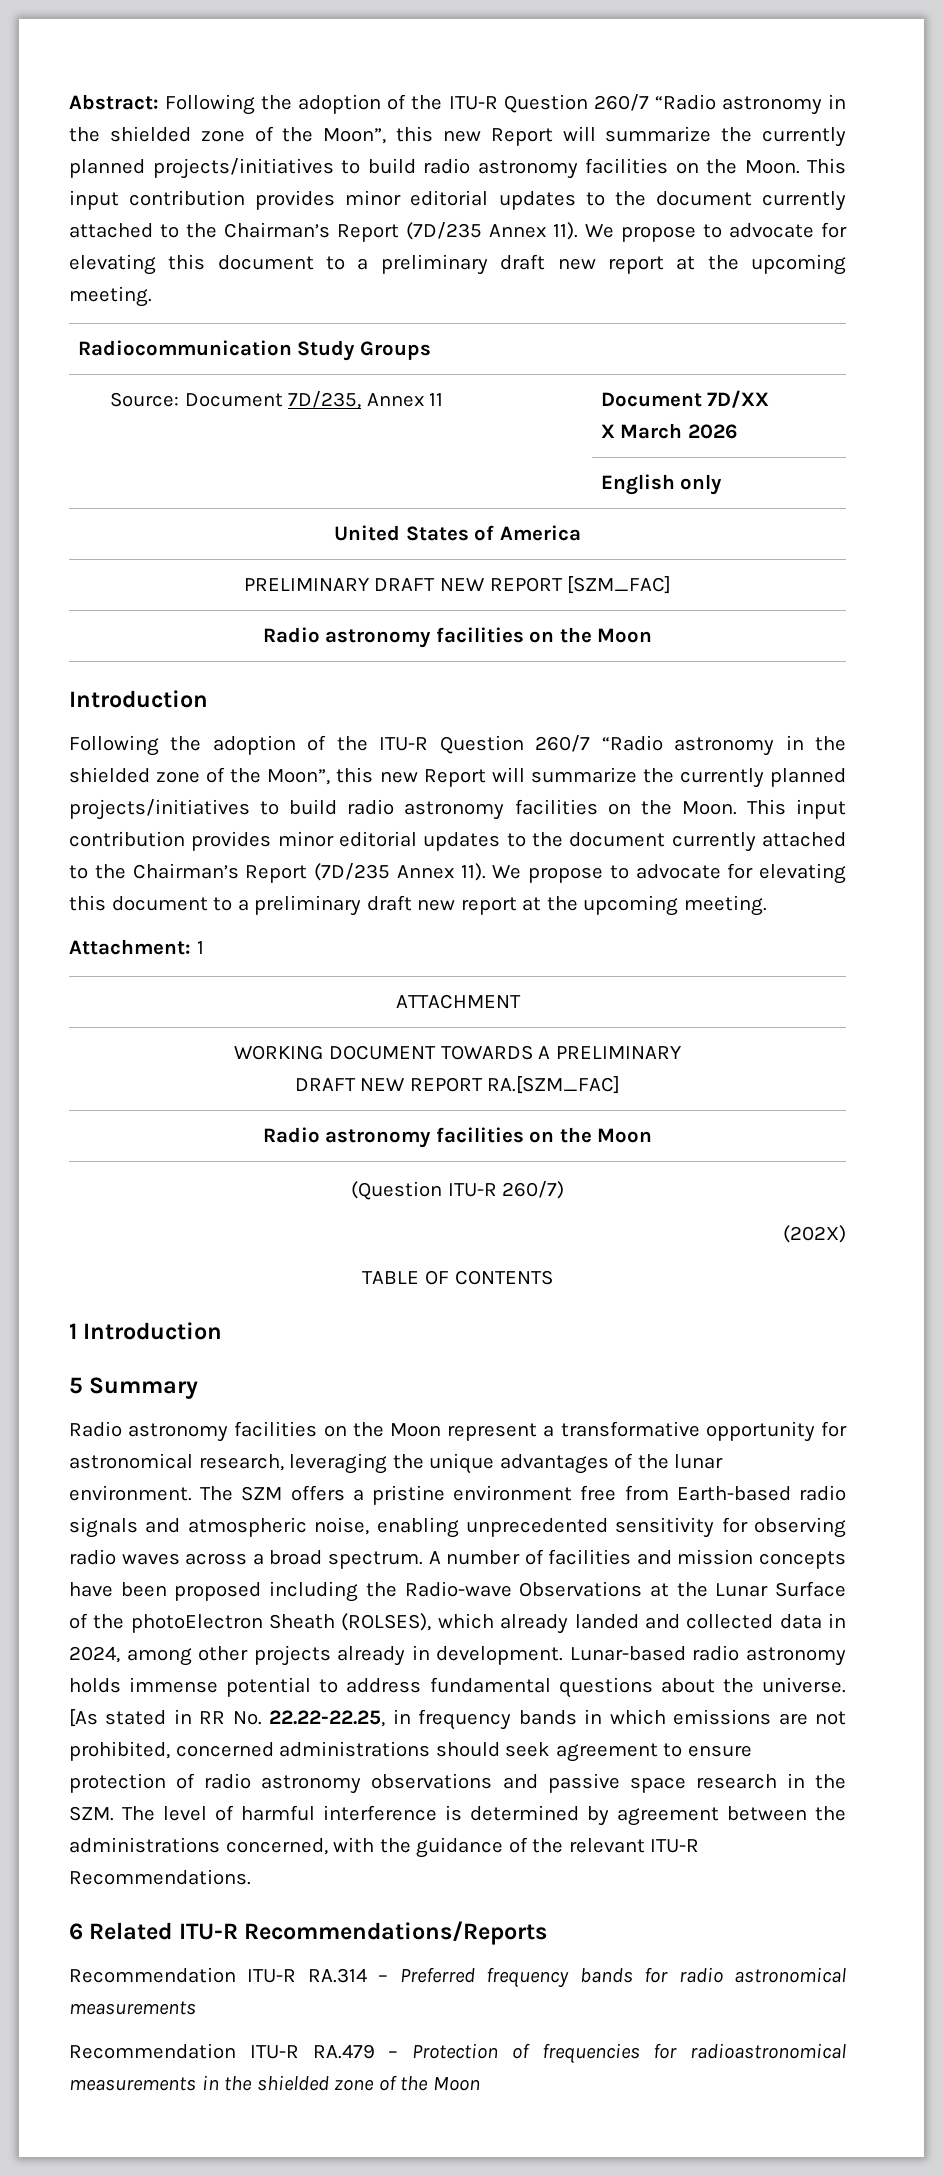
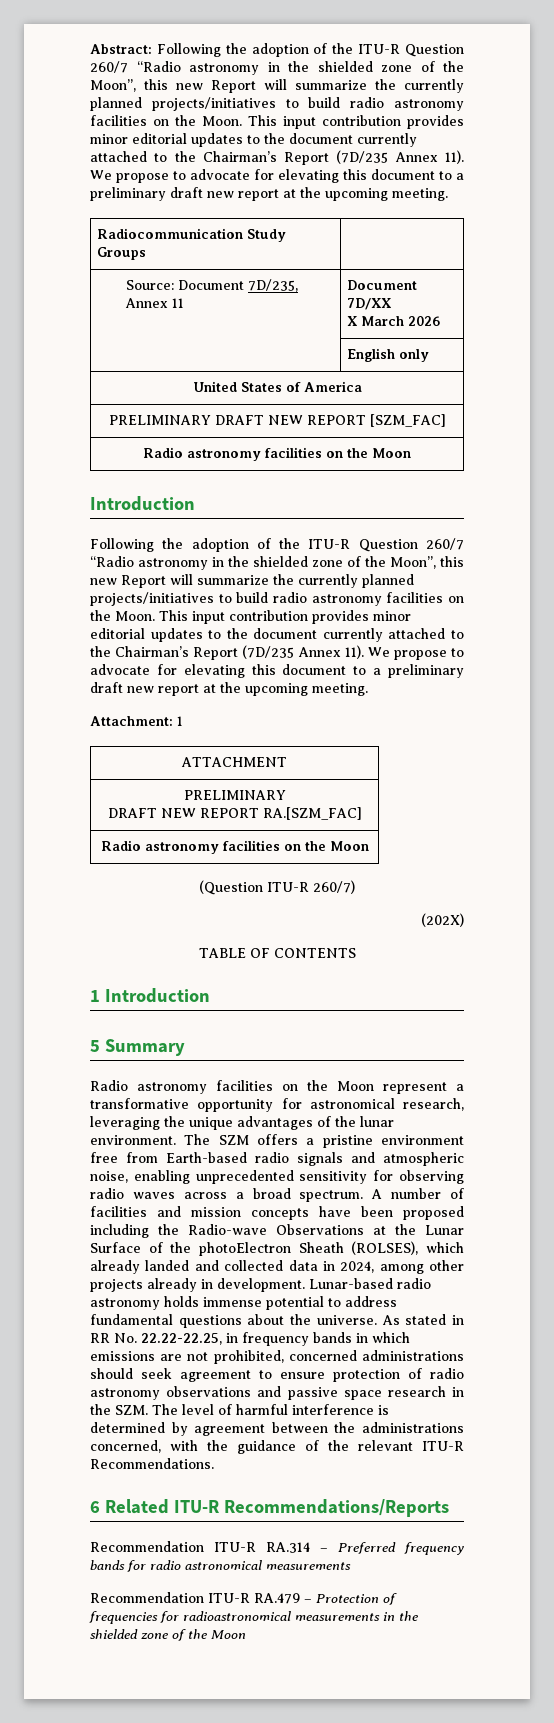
[234,1045,551,1060] WORKING DOCUMENT TOWARDS A -> (287, 762) none
[69,1709,98,1727] [As -> [381,1315,400,1325] As

